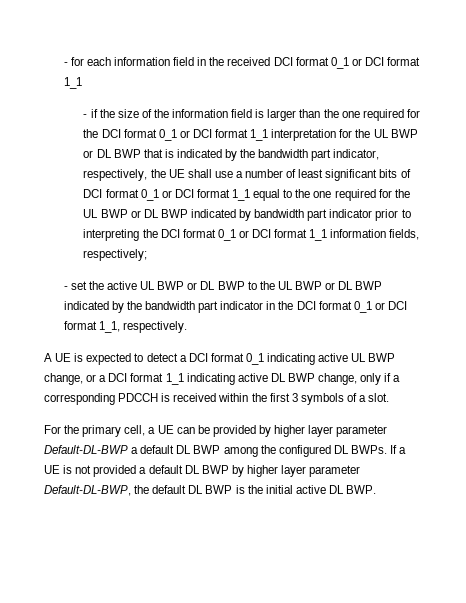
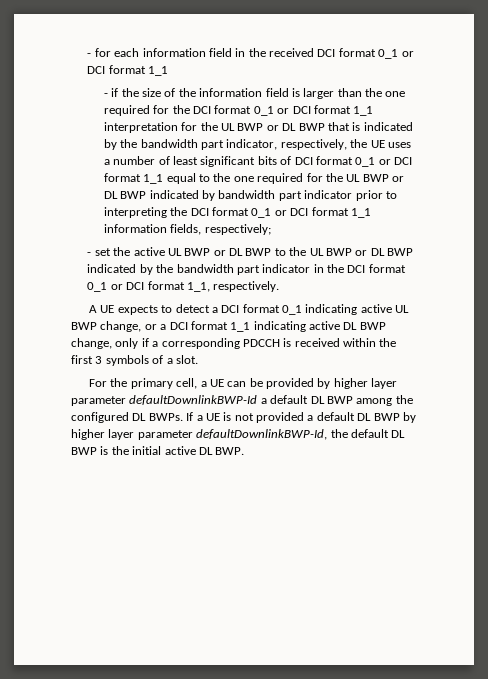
[187,169,233,178] shall use -> [387,142,411,148] uses
[74,353,132,365] is expected -> [117,305,158,315] expects
[44,445,128,454] Default-DL-BWP -> [129,395,258,405] defaultDownlinkBWP-Id
[44,485,131,496] Default-DL-BWP, -> [196,429,328,440] defaultDownlinkBWP-Id,

